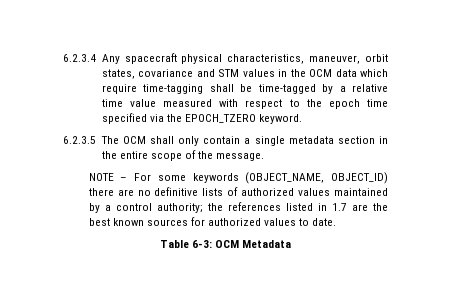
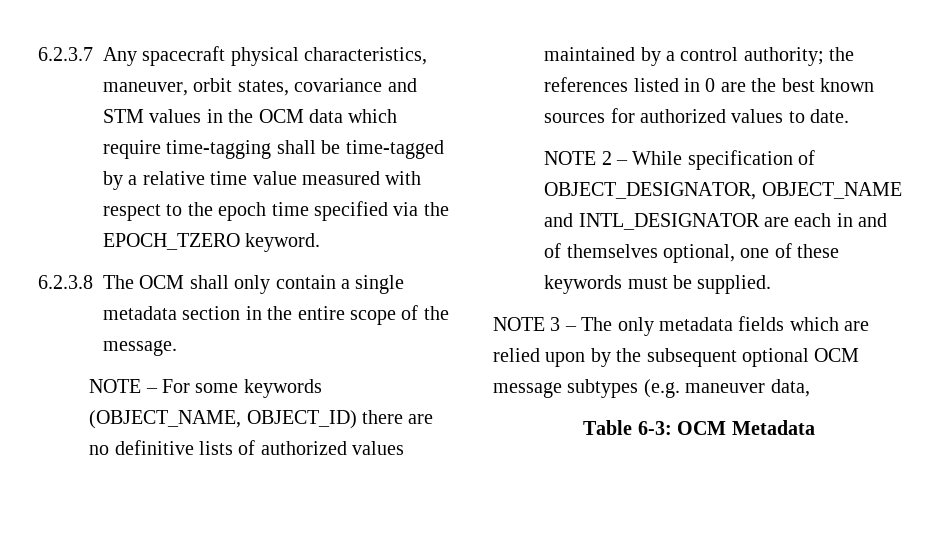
[63,54,96,62] 6.2.3.4 -> [38,47,93,61] 6.2.3.7
[63,136,96,144] 6.2.3.5 -> [38,275,93,289] 6.2.3.8
[331,203,347,211] 1.7 -> [705,78,716,92] 0
(337, 222) none -> [544,150,816,170] [544,182,902,200] [544,213,888,230] [544,243,840,263] [544,275,772,294] [493,316,870,336] [493,348,860,367] [493,379,810,398] // NOTE 2 – While specification of OBJECT_DESIGNATOR, OBJECT_NAME and INTL_DESIGNATOR are each in and of themselves optional, one of these keywords must be supplied. // NOTE 3 – The only metadata fields which are relied upon by the subsequent optional OCM message subtypes (e.g. maneuver data,

